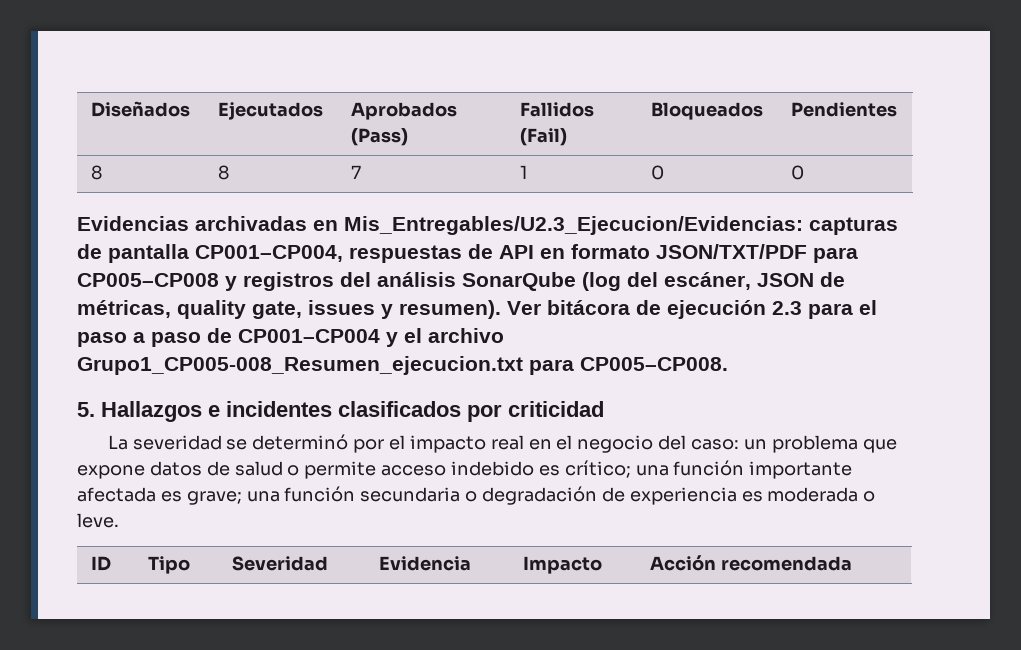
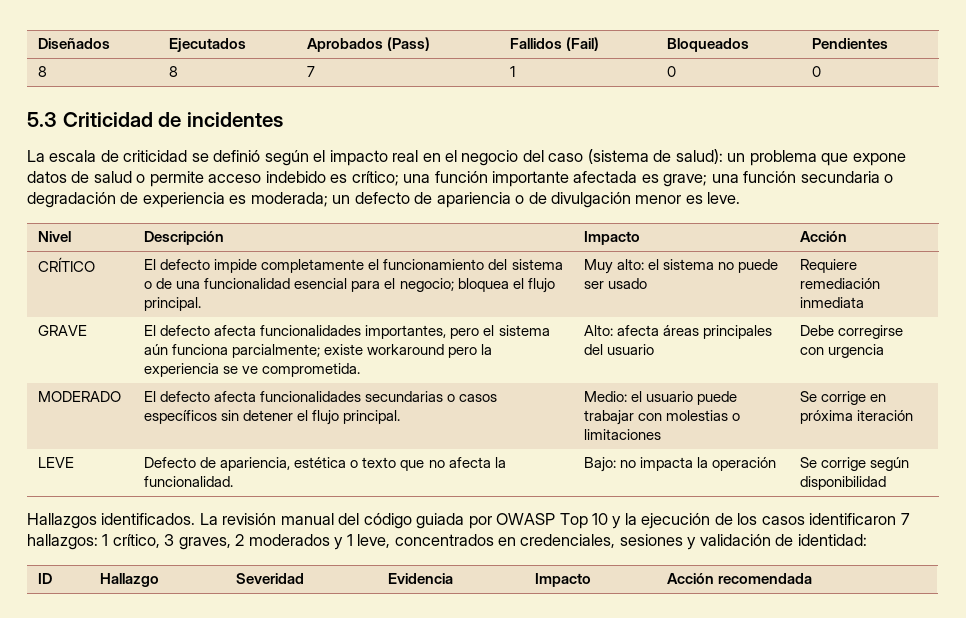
[77,216,898,235] [77,244,858,263] [77,272,845,291] [77,300,877,319] [77,328,504,347] [77,356,728,375] [77,401,604,422] [107,434,385,453] Evidencias archivadas en Mis_Entregables/U2.3_Ejecucion/Evidencias: capturas de pantalla CP001–CP004, respuestas de API en formato JSON/TXT/PDF para CP005–CP008 y registros del análisis SonarQube (log del escáner, JSON de métricas, quality gate, issues y resumen). Ver bitácora de ejecución 2.3 para el paso a paso de CP001–CP004 y el archivo Grupo1_CP005-008_Resumen_ejecucion.txt para CP005–CP008. // 5. Hallazgos e incidentes clasificados por criticidad // La severidad se determinó por -> [27,112,283,127] [27,150,309,166] 5.3 Criticidad de incidentes // La escala de criticidad se definió según
[691,439,740,450] caso: -> [548,149,723,164] caso (sistema de salud):
[767,487,876,502] [77,513,119,528] moderada o leve. -> [250,192,741,208] [38,231,72,242] [144,231,225,245] [584,231,641,245] [800,231,848,242] [38,257,96,272] [144,259,563,273] [144,278,555,293] [144,297,202,311] [584,259,779,274] [584,278,648,289] [800,259,858,273] [800,278,881,289] [800,297,865,308] [38,325,88,336] [144,325,550,339] [144,344,493,358] [144,363,361,377] [584,325,773,339] [584,344,655,355] [800,325,904,339] [800,344,885,358] [38,391,122,402] [144,391,498,402] [144,410,401,425] [584,391,738,405] [584,410,741,425] [584,429,662,440] [800,391,887,405] [800,410,914,424] [38,457,75,468] [144,457,506,471] [144,476,234,487] [584,457,777,472] [800,457,910,471] [800,476,887,490] [27,513,910,529] [27,534,867,550] moderada; un defecto de apariencia o de divulgación menor es leve. // Nivel | Descripción | Impacto | Acción // CRÍTICO | El defecto impide completamente el funcionamiento del sistema o de una funcionalidad esencial para el negocio; bloquea el flujo principal. | Muy alto: el sistema no puede ser usado | Requiere remediación inmediata // GRAVE | El defecto afecta funcionalidades importantes, pero el sistema aún funciona parcialmente; existe workaround pero la experiencia se ve comprometida. | Alto: afecta áreas principales del usuario | Debe corregirse con urgencia // MODERADO | El defecto afecta funcionalidades secundarias o casos específicos sin detener el flujo principal. | Medio: el usuario puede trabajar con molestias o limitaciones | Se corrige en próxima iteración // LEVE | Defecto de apariencia, estética o texto que no afecta la funcionalidad. | Bajo: no impacta la operación | Se corrige según disponibilidad // Hallazgos identificados. La revisión manual del código guiada por OWASP Top 10 y la ejecución de los casos identificaron 7 hallazgos: 1 crítico, 3 graves, 2 moderados y 1 leve, concentrados en credenciales, sesiones y validación de identidad:
[147,556,190,574] Tipo -> [100,573,160,587] Hallazgo

